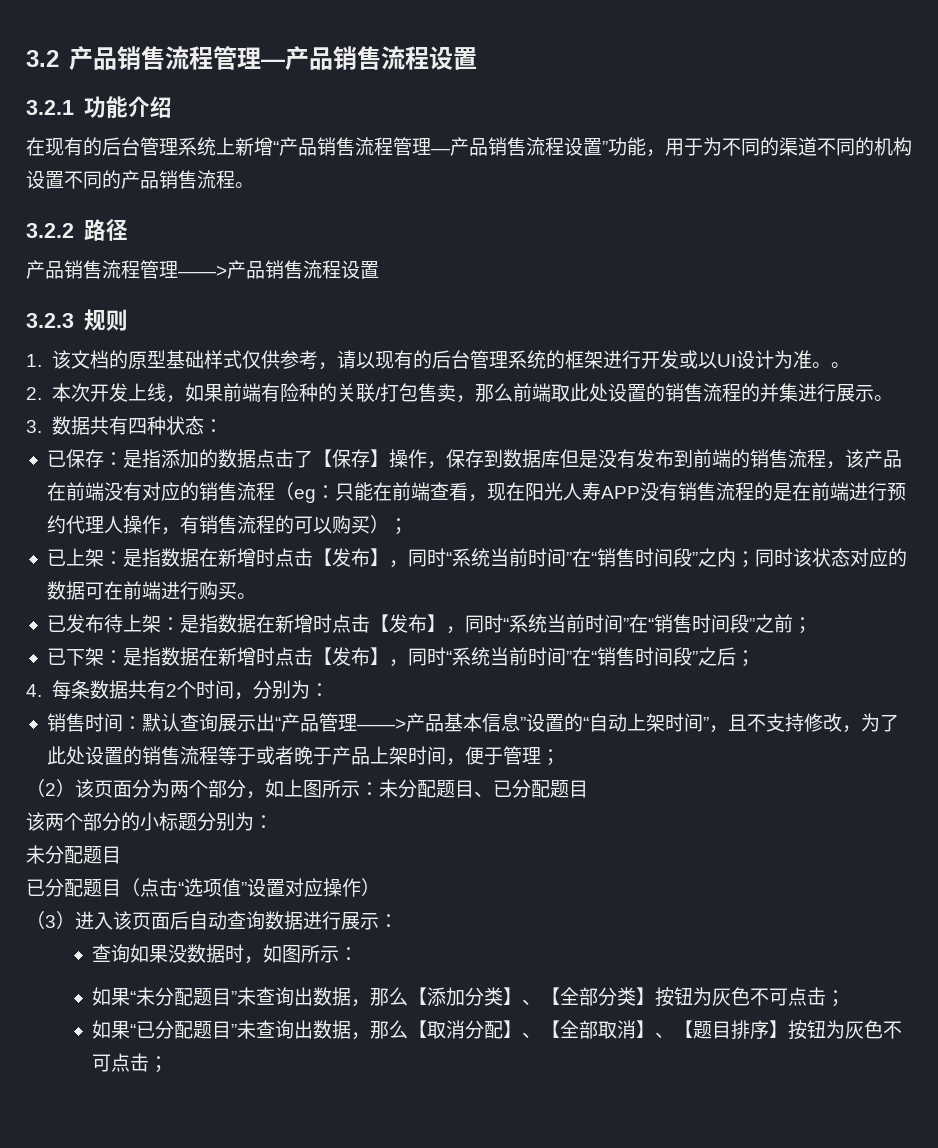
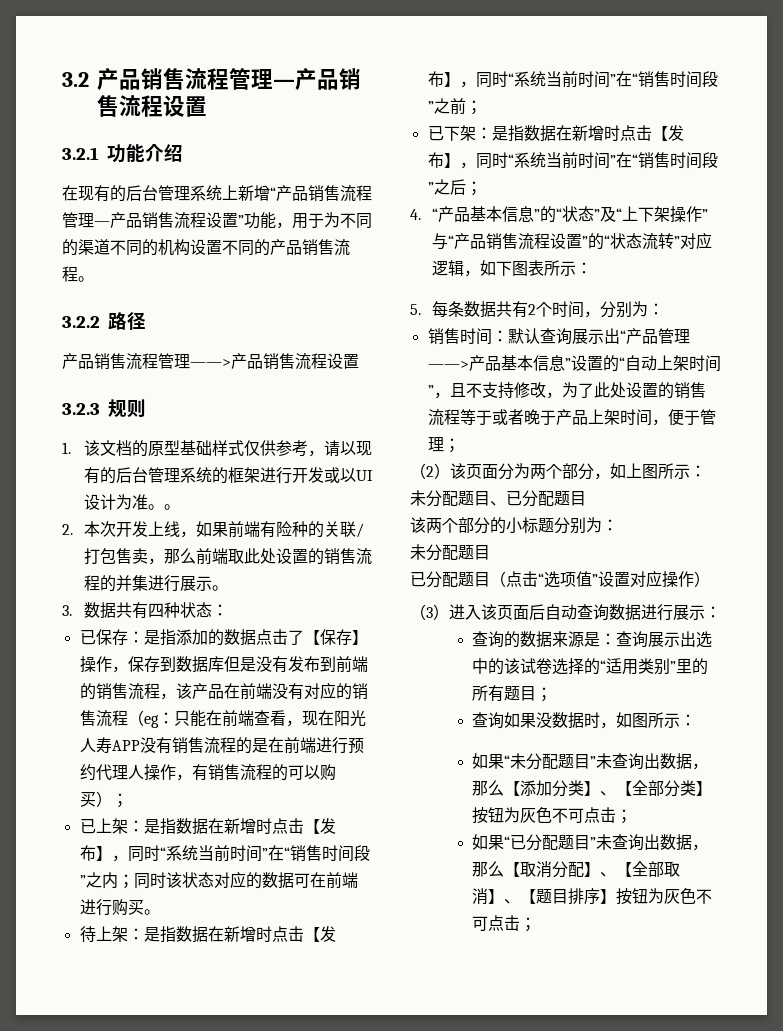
[46,614,104,633] 已发布 -> (160, 912) none
(42, 690) none -> [432,206,709,223] [432,232,713,250] [432,260,593,277] [410,304,421,315] “产品基本信息”的“状态”及“上下架操作”与“产品销售流程设置”的“状态流转”对应逻辑，如下图表所示： // 5.
(398, 921) none -> [471,631,712,648] [471,658,708,675] [471,685,552,702] // 查询的数据来源是：查询展示出选中的该试卷选择的“适用类别”里的所有题目；

